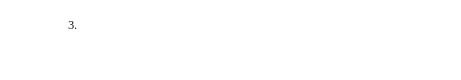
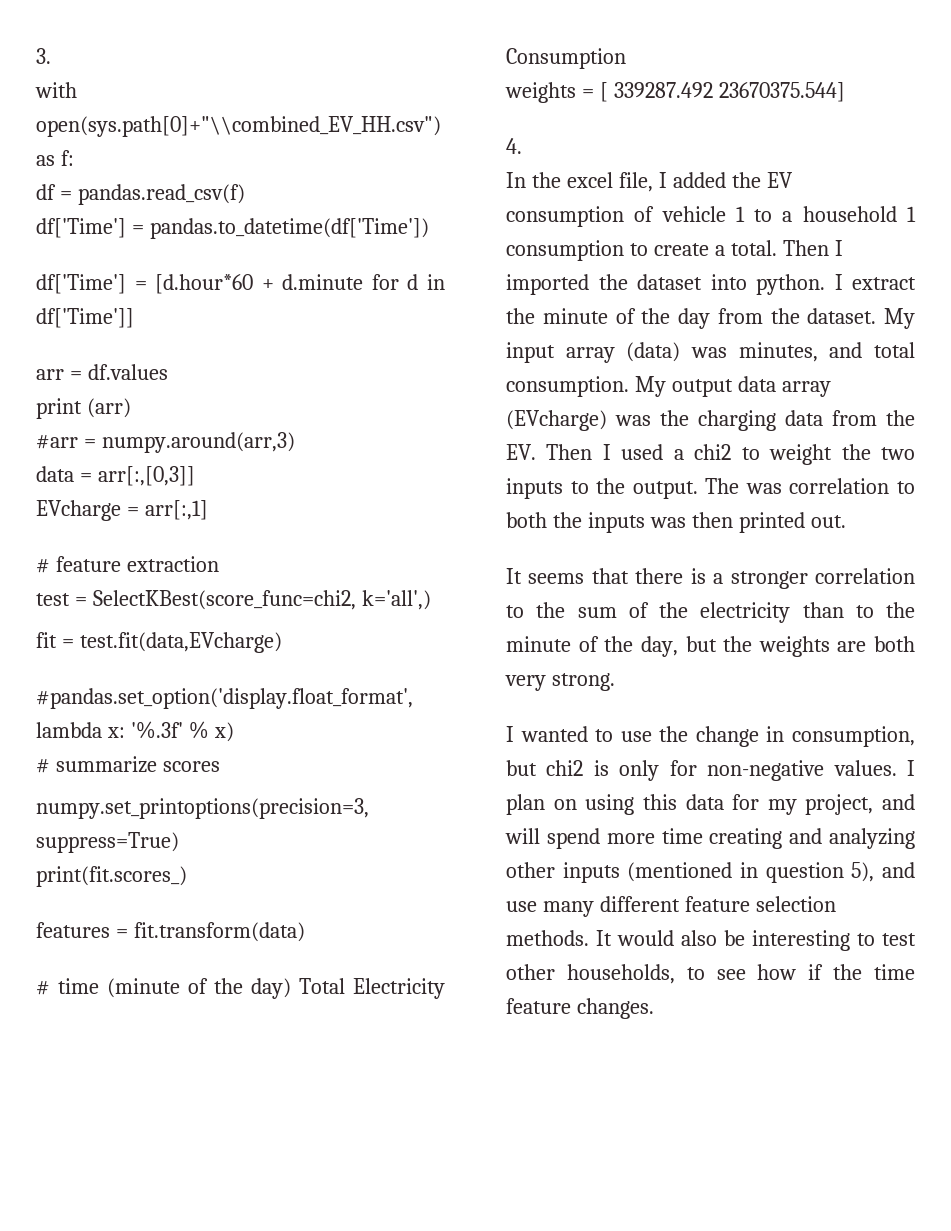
(77, 25) none -> [35,82,77,98] [36,116,441,137] [36,150,74,166] [36,184,245,205] [36,218,429,239] [36,274,445,294] [36,308,134,328] [36,364,168,380] [36,398,131,419] [36,432,295,453] [36,466,195,486] [36,500,208,521] [36,556,219,573] [36,590,431,610] [36,632,282,653] [36,688,413,709] [36,721,234,742] [36,756,220,773] [36,798,369,819] [36,832,179,853] [36,866,187,887] [36,922,305,942] [36,978,445,999] [506,48,626,69] [505,82,845,103] [506,138,522,154] [506,172,793,192] [506,206,916,227] [506,240,843,261] [506,274,916,295] [506,308,915,329] [506,342,915,363] [506,376,831,397] [506,410,915,431] [506,444,915,465] [506,478,915,499] [506,512,846,533] [506,568,916,589] [506,602,915,623] [506,636,915,657] [505,673,615,691] [506,726,915,747] [506,760,915,781] [506,794,915,815] [505,828,915,849] [506,862,915,883] [506,896,836,917] [506,930,916,951] [506,964,915,984] [506,998,654,1019] // with open(sys.path[0]+"\\combined_EV_HH.csv") as f: // df = pandas.read_csv(f) // df['Time'] = pandas.to_datetime(df['Time']) // df['Time'] = [d.hour*60 + d.minute for d in df['Time']] // arr = df.values // print (arr) // #arr = numpy.around(arr,3) // data = arr[:,[0,3]] // EVcharge = arr[:,1] // # feature extraction // test = SelectKBest(score_func=chi2, k='all',) // fit = test.fit(data,EVcharge) // #pandas.set_option('display.float_format', lambda x: '%.3f' % x) // # summarize scores // numpy.set_printoptions(precision=3, suppress=True) // print(fit.scores_) // features = fit.transform(data) // # time (minute of the day) Total Electricity Consumption // weights = [ 339287.492 23670375.544] // 4. // In the excel file, I added the EV consumption of vehicle 1 to a household 1 consumption to create a total. Then I imported the dataset into python. I extract the minute of the day from the dataset. My input array (data) was minutes, and total consumption. My output data array (EVcharge) was the charging data from the EV. Then I used a chi2 to weight the two inputs to the output. The was correlation to both the inputs was then printed out. // It seems that there is a stronger correlation to the sum of the electricity than to the minute of the day, but the weights are both very strong. // I wanted to use the change in consumption, but chi2 is only for non-negative values. I plan on using this data for my project, and will spend more time creating and analyzing other inputs (mentioned in question 5), and use many different feature selection methods. It would also be interesting to test other households, to see how if the time feature changes.

